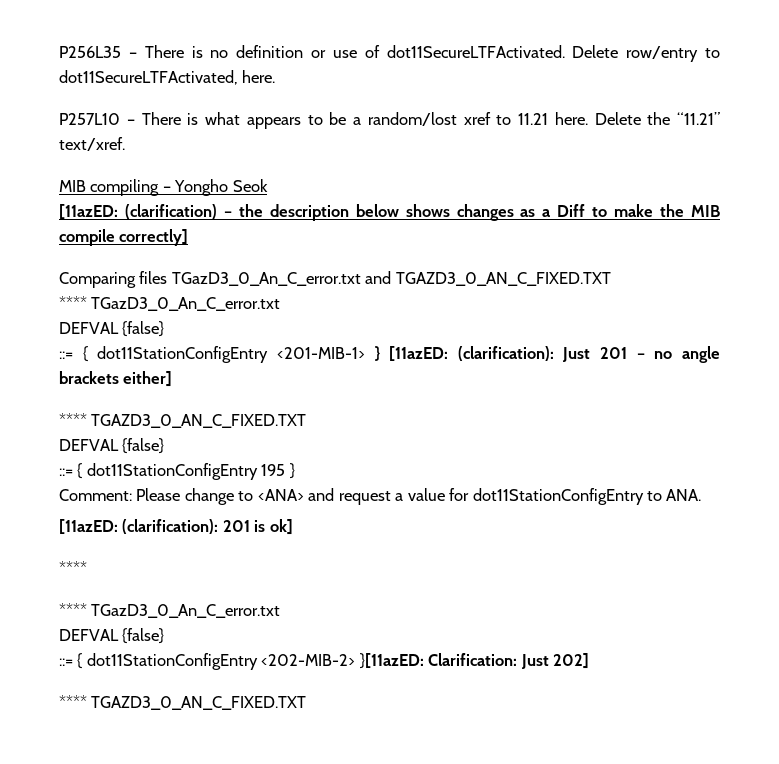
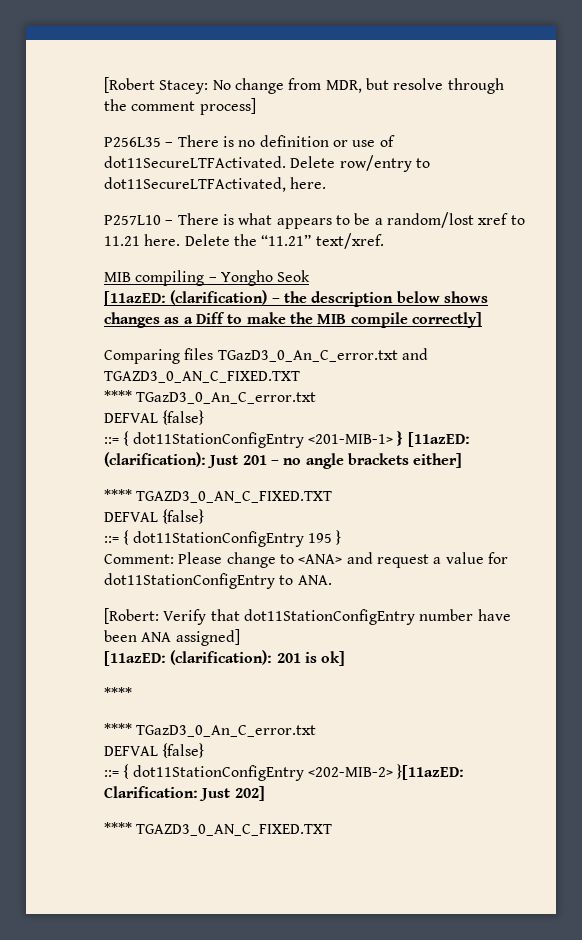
(59, 52) none -> [104,77,504,94] [104,98,256,115] [Robert Stacey: No change from MDR, but resolve through the comment process] //
(702, 495) none -> [104,608,511,625] [104,629,240,646] // [Robert: Verify that dot11StationConfigEntry number have been ANA assigned]

